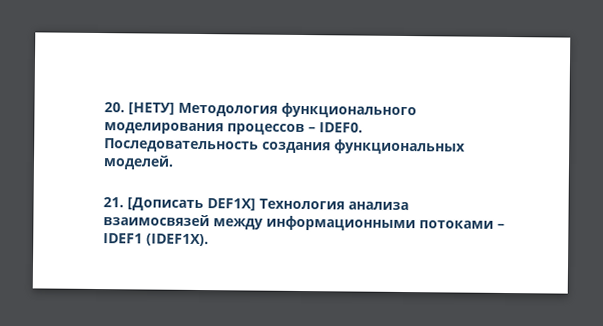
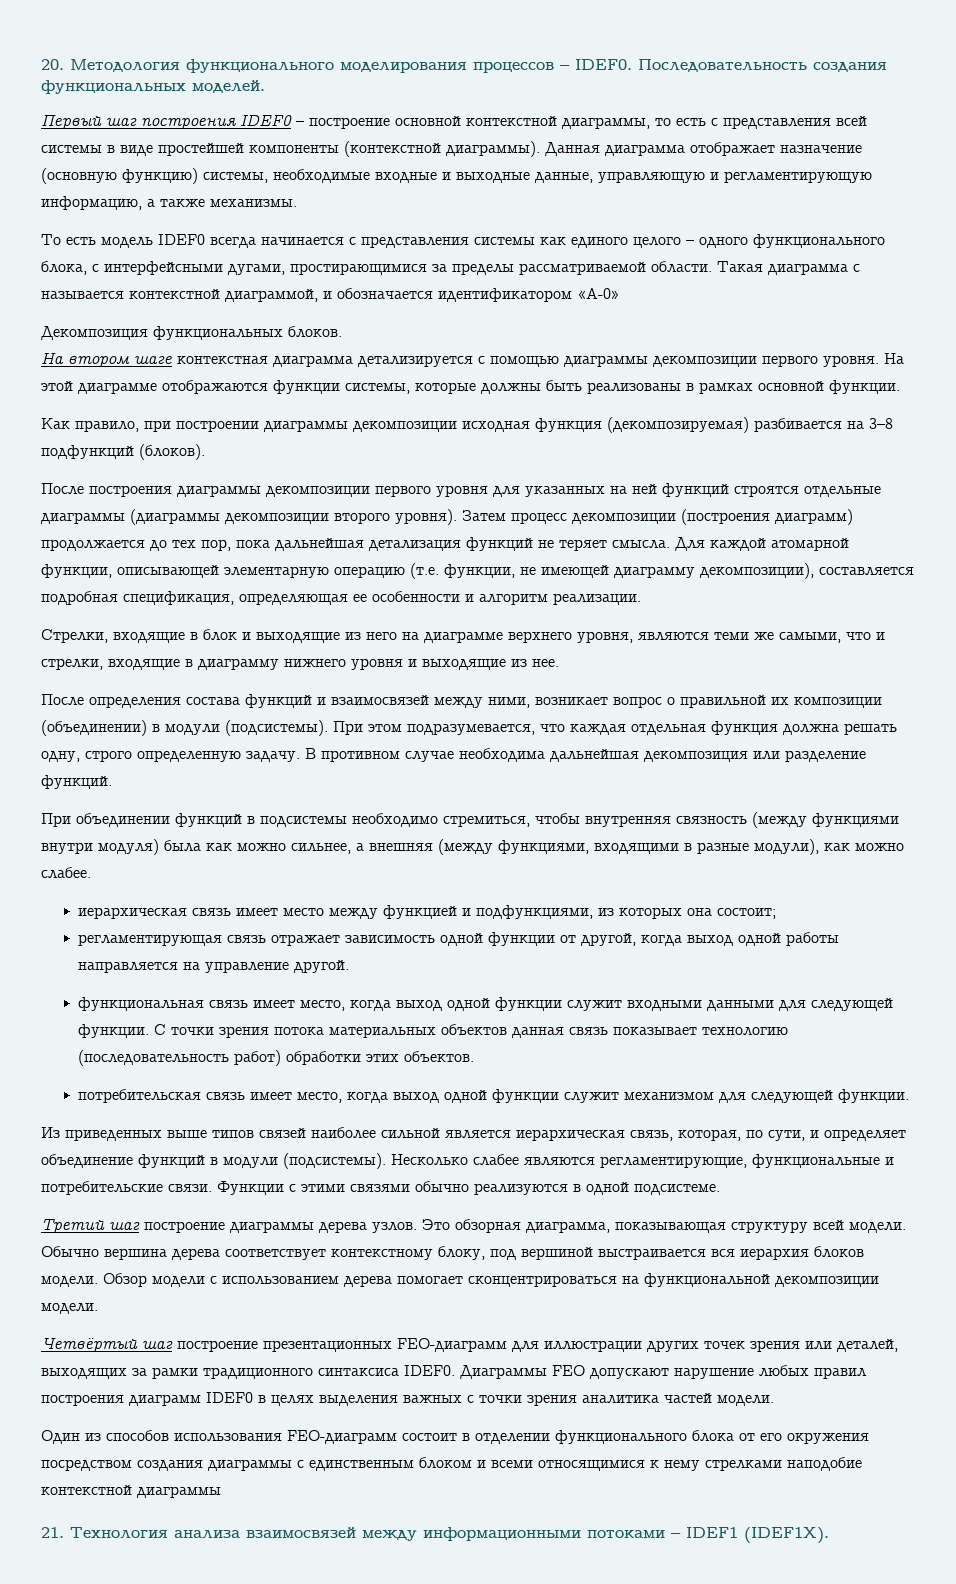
[128,102,175,115] [НЕТУ] -> (64, 64) none
(174, 162) none -> [41,114,867,129] [41,141,862,157] [41,168,872,184] [41,196,297,210] [41,234,885,248] [41,261,860,275] [41,288,620,302] [41,326,342,340] [41,352,904,367] [41,380,900,394] [41,417,893,433] [41,444,205,460] [41,483,881,497] [41,509,853,525] [41,537,849,551] [41,563,914,579] [41,591,641,605] [41,629,885,643] [41,658,559,670] [41,694,882,708] [41,720,897,736] [41,748,866,762] [41,775,112,789] [41,812,899,828] [41,839,904,855] [41,867,91,879] [77,905,776,919] [77,932,839,946] [77,960,349,973] [77,997,893,1011] [77,1024,788,1038] [77,1050,474,1066] [77,1089,909,1103] [41,1127,906,1141] [41,1153,894,1169] [41,1181,720,1195] [41,1219,906,1233] [41,1246,864,1260] [41,1273,879,1287] [41,1303,98,1314] [41,1337,898,1352] [41,1365,867,1379] [41,1392,774,1406] [41,1430,869,1444] [41,1457,862,1471] [41,1485,221,1498] // Первый шаг построения IDEF0 – построение основной контекстной диаграммы, то есть с представления всей системы в виде простейшей компоненты (контекстной диаграммы). Данная диаграмма отображает назначение (основную функцию) системы, необходимые входные и выходные данные, управляющую и регламентирующую информацию, а также механизмы. // То есть модель IDEF0 всегда начинается с представления системы как единого целого – одного функционального блока, с интерфейсными дугами, простирающимися за пределы рассматриваемой области. Такая диаграмма с называется контекстной диаграммой, и обозначается идентификатором «А-0» // Декомпозиция функциональных блоков. // На втором шаге контекстная диаграмма детализируется с помощью диаграммы декомпозиции первого уровня. На этой диаграмме отображаются функции системы, которые должны быть реализованы в рамках основной функции. // Как правило, при построении диаграммы декомпозиции исходная функция (декомпозируемая) разбивается на 3–8 подфункций (блоков). // После построения диаграммы декомпозиции первого уровня для указанных на ней функций строятся отдельные диаграммы (диаграммы декомпозиции второго уровня). Затем процесс декомпозиции (построения диаграмм) продолжается до тех пор, пока дальнейшая детализация функций не теряет смысла. Для каждой атомарной функции, описывающей элементарную операцию (т.е. функции, не имеющей диаграмму декомпозиции), составляется подробная спецификация, определяющая ее особенности и алгоритм реализации. // Стрелки, входящие в блок и выходящие из него на диаграмме верхнего уровня, являются теми же самыми, что и стрелки, входящие в диаграмму нижнего уровня и выходящие из нее. // После определения состава функций и взаимосвязей между ними, возникает вопрос о правильной их композиции (объединении) в модули (подсистемы). При этом подразумевается, что каждая отдельная функция должна решать одну, строго определенную задачу. В противном случае необходима дальнейшая декомпозиция или разделение функций. // При объединении функций в подсистемы необходимо стремиться, чтобы внутренняя связность (между функциями внутри модуля) была как можно сильнее, а внешняя (между функциями, входящими в разные модули), как можно слабее. // иерархическая связь имеет место между функцией и подфункциями, из которых она состоит; // регламентирующая связь отражает зависимость одной функции от другой, когда выход одной работы направляется на управление другой. // функциональная связь имеет место, когда выход одной функции служит входными данными для следующей функции. С точки зрения потока материальных объектов данная связь показывает технологию (последовательность работ) обработки этих объектов. // потребительская связь имеет место, когда выход одной функции служит механизмом для следующей функции. // Из приведенных выше типов связей наиболее сильной является иерархическая связь, которая, по сути, и определяет объединение функций в модули (подсистемы). Несколько слабее являются регламентирующие, функциональные и потребительские связи. Функции с этими связями обычно реализуются в одной подсистеме. // Третий шаг построение диаграммы дерева узлов. Это обзорная диаграмма, показывающая структуру всей модели. Обычно вершина дерева соответствует контекстному блоку, под вершиной выстраивается вся иерархия блоков модели. Обзор модели с использованием дерева помогает сконцентрироваться на функциональной декомпозиции модели. // Четвёртый шаг построение презентационных FEO-диаграмм для иллюстрации других точек зрения или деталей, выходящих за рамки традиционного синтаксиса IDEF0. Диаграммы FEO допускают нарушение любых правил построения диаграмм IDEF0 в целях выделения важных с точки зрения аналитика частей модели. // Один из способов использования FEO-диаграмм состоит в отделении функционального блока от его окружения посредством создания диаграммы с единственным блоком и всеми относящимися к нему стрелками наподобие контекстной диаграммы
[127,197,256,212] [Дописать DEF1Х] -> (64, 1532) none

